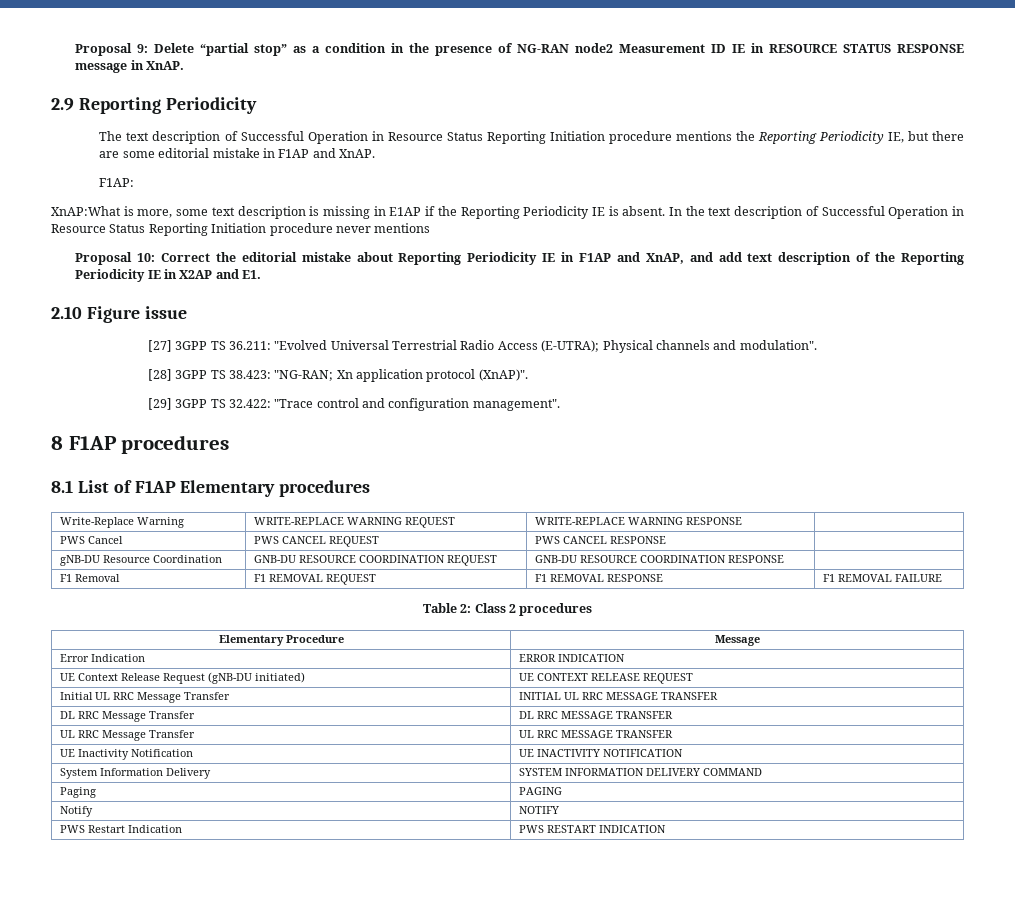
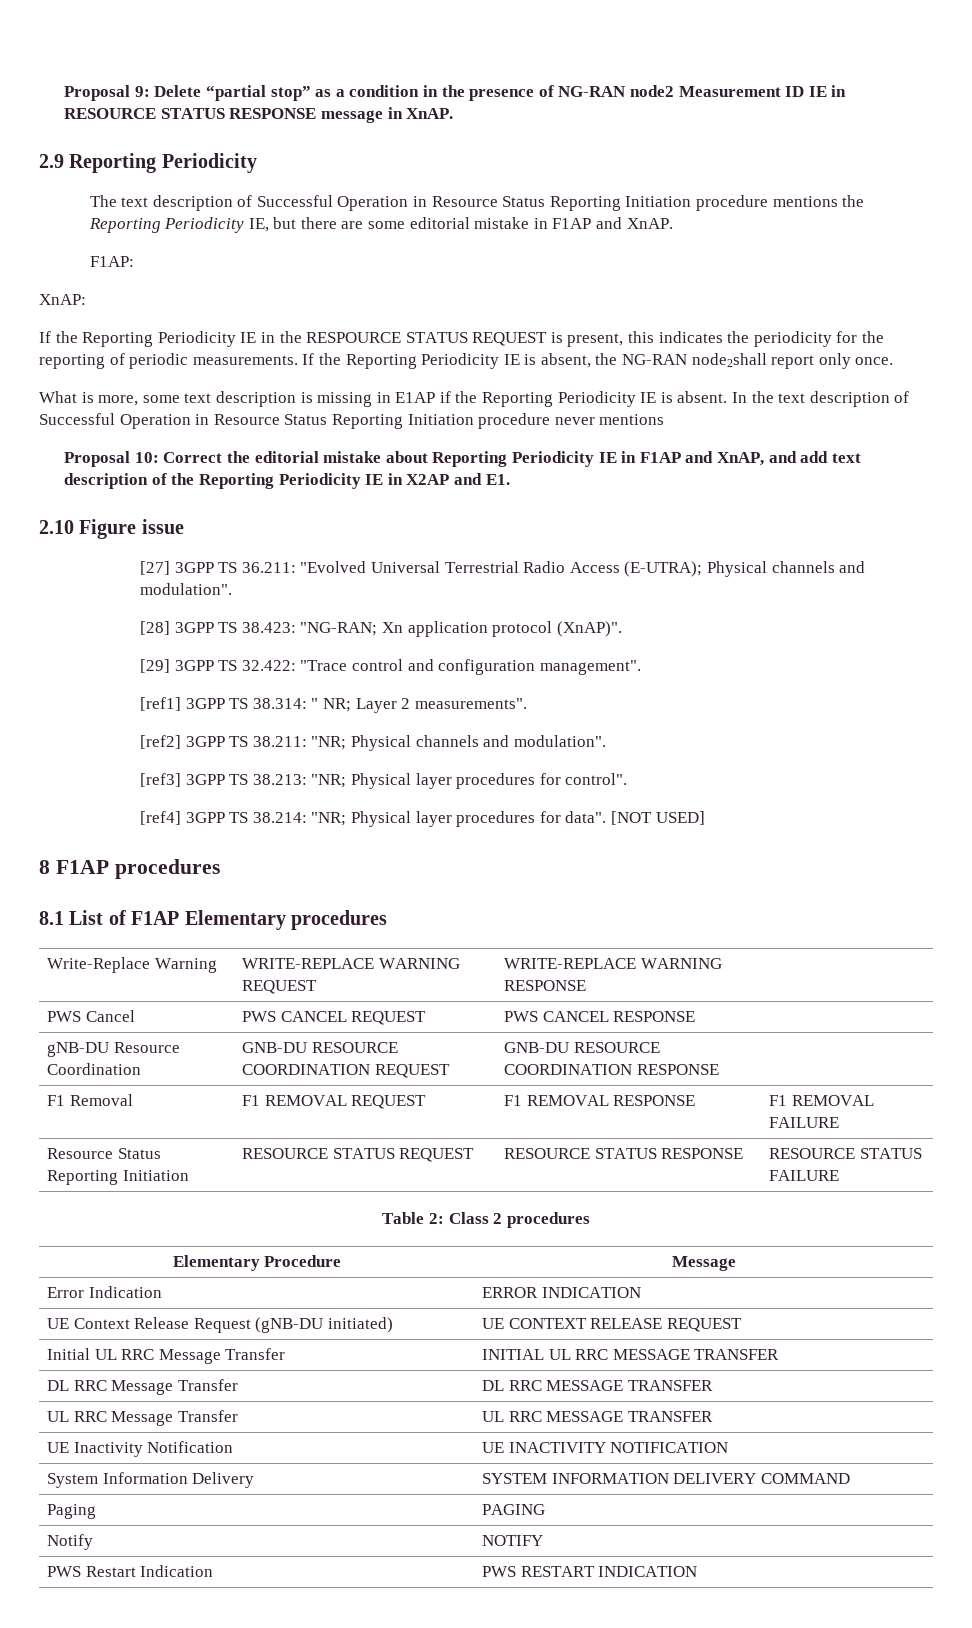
[51,206,121,216] XnAP:What -> [39,294,86,305] [39,331,885,347] [39,353,894,369] [39,391,77,403] XnAP: // If the Reporting Periodicity IE in the RESPOURCE STATUS REQUEST is present, this indicates the periodicity for the reporting of periodic measurements. If the Reporting Periodicity IE is absent, the NG-RAN node2shall report only once. // What
(560, 405) none -> [140,697,527,713] [140,735,606,751] [140,773,628,789] [140,811,705,827] // [ref1] 3GPP TS 38.314: " NR; Layer 2 measurements". // [ref2] 3GPP TS 38.211: "NR; Physical channels and modulation". // [ref3] 3GPP TS 38.213: "NR; Physical layer procedures for control". // [ref4] 3GPP TS 38.214: "NR; Physical layer procedures for data". [NOT USED]
(943, 578) none -> [47,1148,161,1159] [47,1170,189,1185] [242,1148,475,1162] [504,1148,744,1159] [769,1148,922,1159] [769,1170,840,1181] // Resource Status Reporting Initiation | RESOURCE STATUS REQUEST | RESOURCE STATUS RESPONSE | RESOURCE STATUS FAILURE

